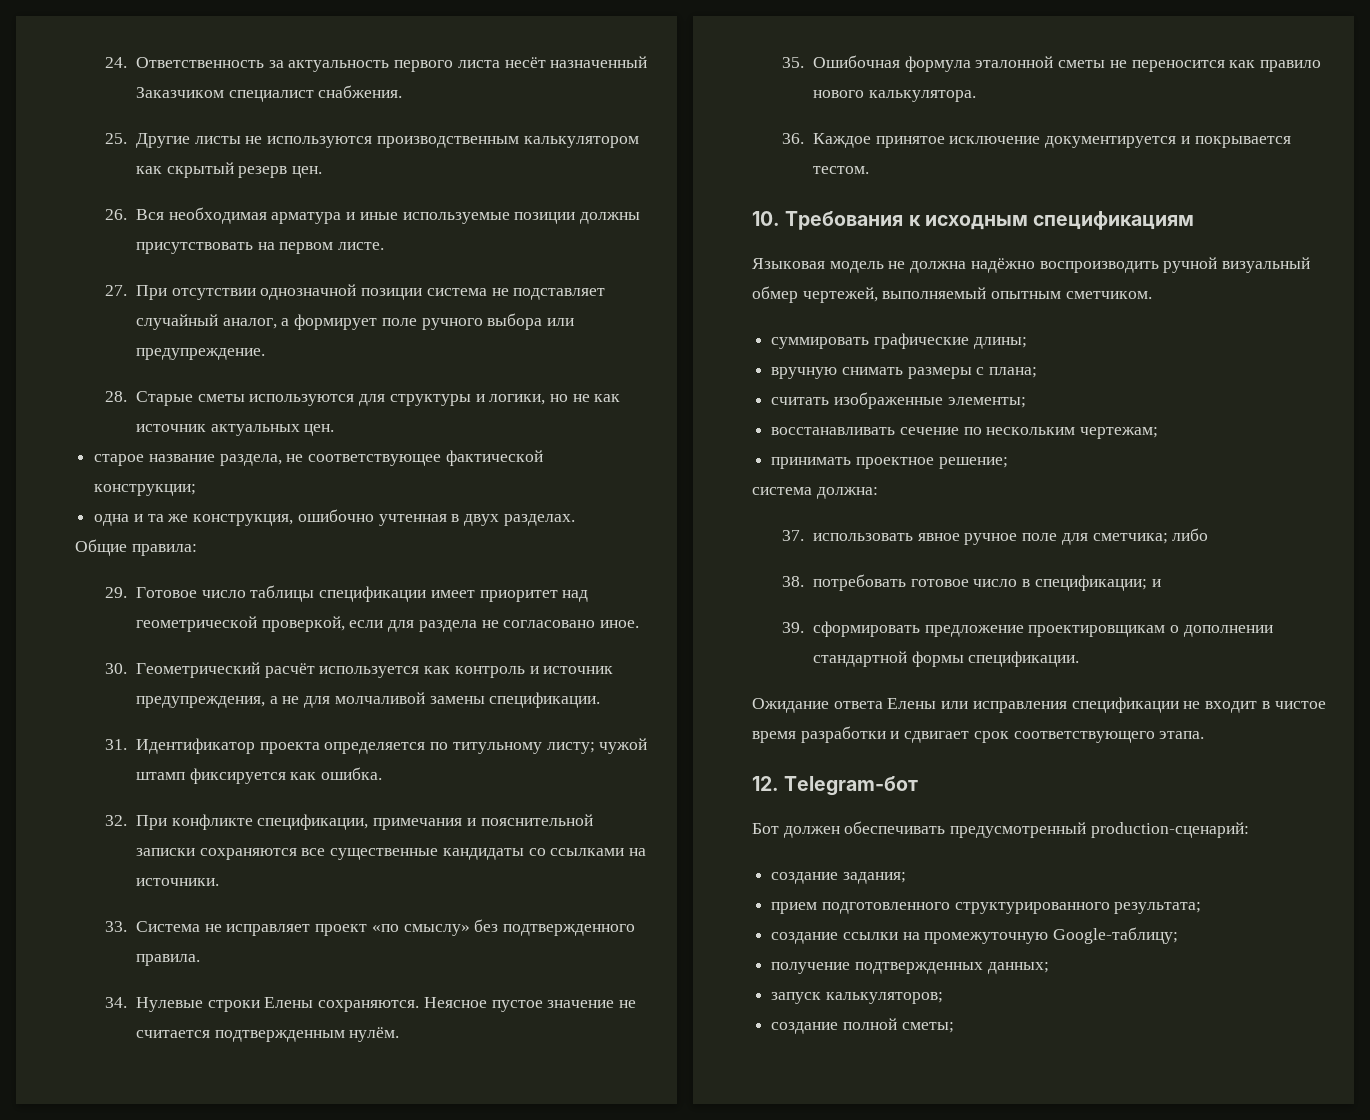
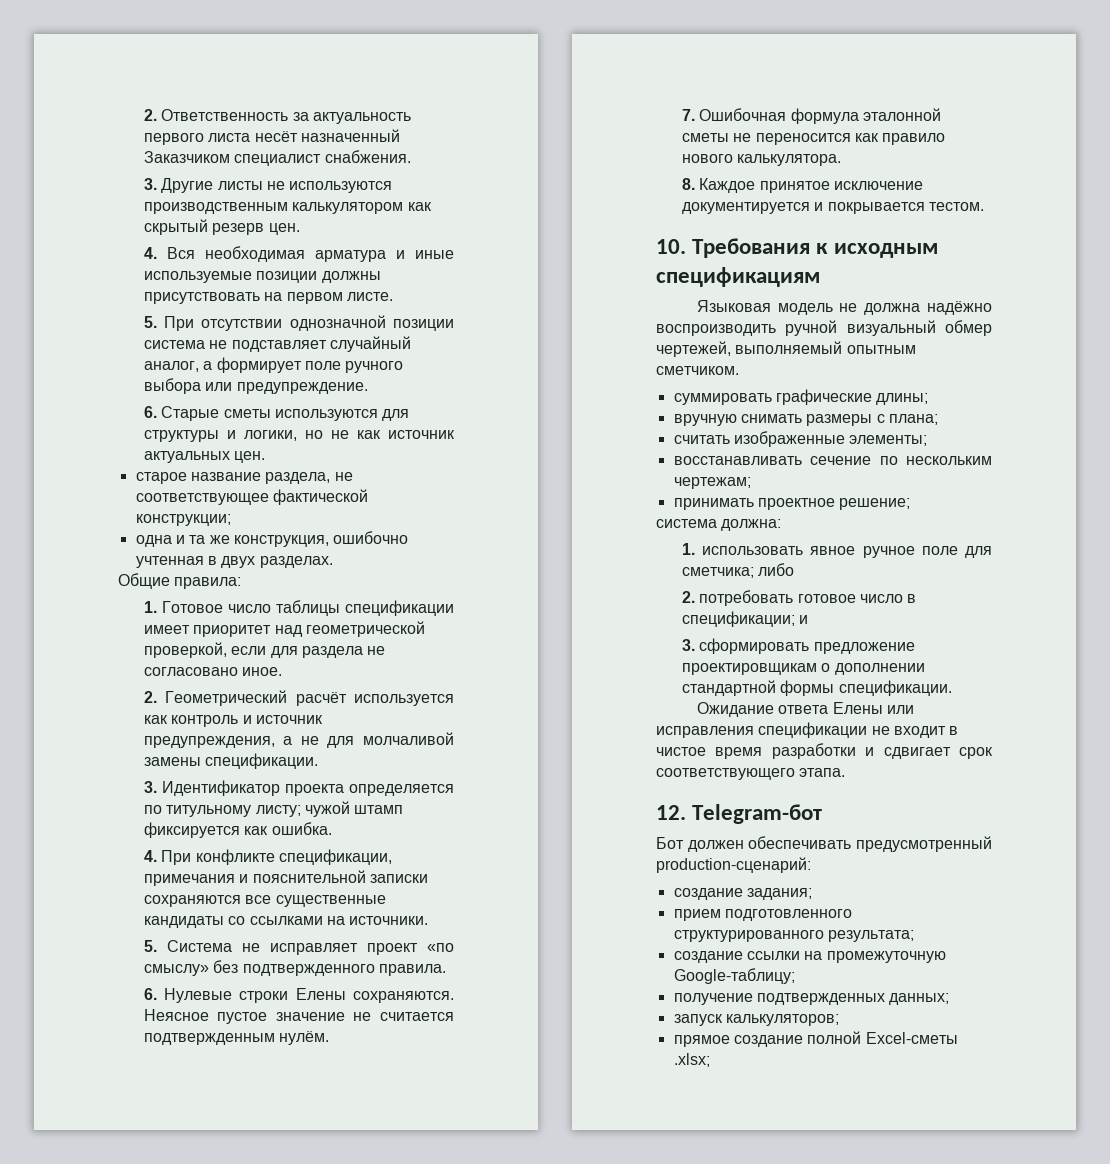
[105,57,128,68] 24. -> [143,109,157,121] 2.
[105,133,128,144] 25. -> [143,178,157,190] 3.
[105,209,128,220] 26. -> [143,247,157,259] 4.
[105,285,128,296] 27. -> [143,316,157,328] 5.
[105,391,128,402] 28. -> [143,406,157,418] 6.
[105,587,128,598] 29. -> [143,601,157,613] 1.
[105,663,128,674] 30. -> [143,691,157,703] 2.
[105,739,128,750] 31. -> [143,781,157,793] 3.
[105,815,128,826] 32. -> [143,850,157,862] 4.
[105,921,128,932] 33. -> [143,940,157,952] 5.
[105,997,128,1008] 34. -> [143,988,157,1000] 6.
[782,57,805,68] 35. -> [681,109,695,121] 7.
[782,133,805,144] 36. -> [681,178,695,190] 8.
[782,530,805,541] 37. -> [681,543,695,555] 1.
[782,576,805,587] 38. -> [681,591,695,603] 2.
[782,622,805,633] 39. -> [681,639,695,651] 3.
(943, 998) none -> [673,1035,730,1047] прямое
[901,1022,954,1033] сметы; -> [865,1032,958,1044] [673,1053,710,1067] Excel-сметы .xlsx;

